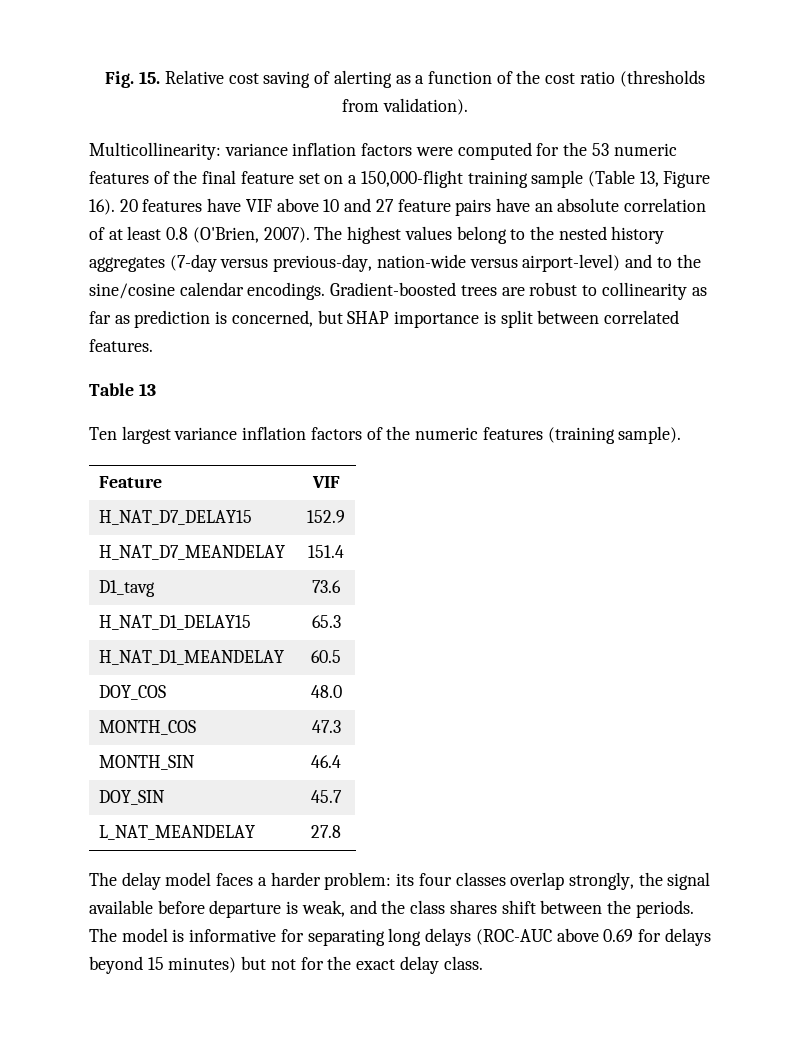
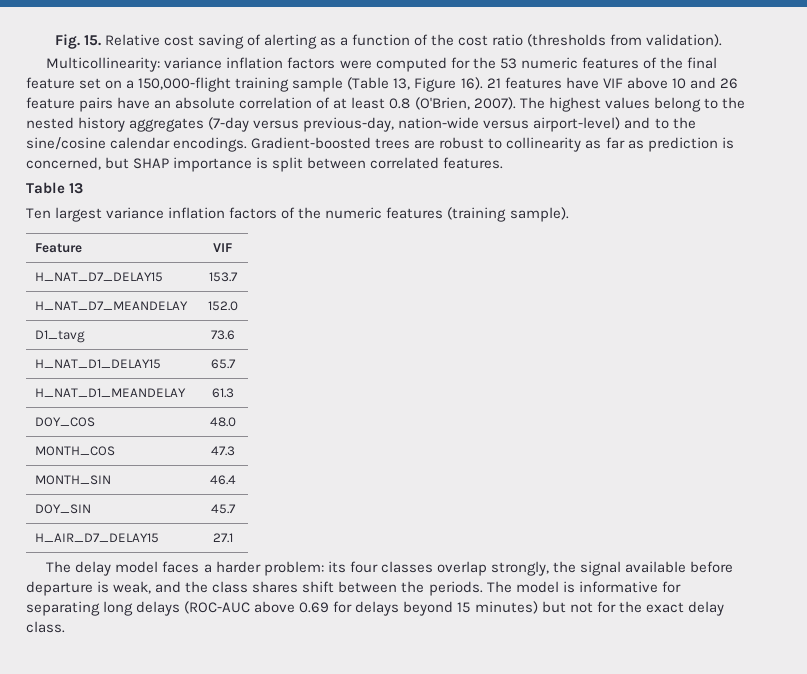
[119,199,138,212] 20 -> [486,78,501,88] 21
[375,199,394,212] 27 -> [719,78,738,89] 26
[307,510,345,523] 152.9 -> [208,272,238,282] 153.7
[308,545,344,558] 151.4 -> [207,301,238,311] 152.0
[311,615,341,628] 65.3 -> [210,359,236,369] 65.7
[311,650,341,663] 60.5 -> [211,388,234,398] 61.3
[99,825,256,840] [311,825,341,838] L_NAT_MEANDELAY | 27.8 -> [35,533,160,543] [212,533,233,543] H_AIR_D7_DELAY15 | 27.1

